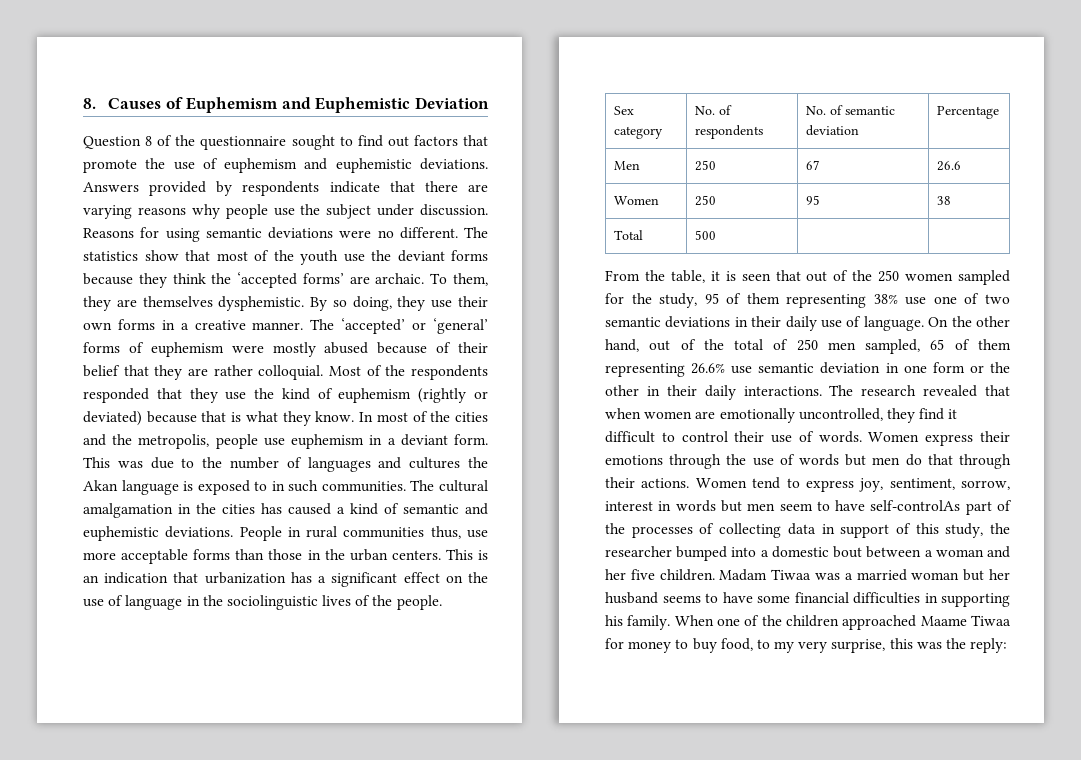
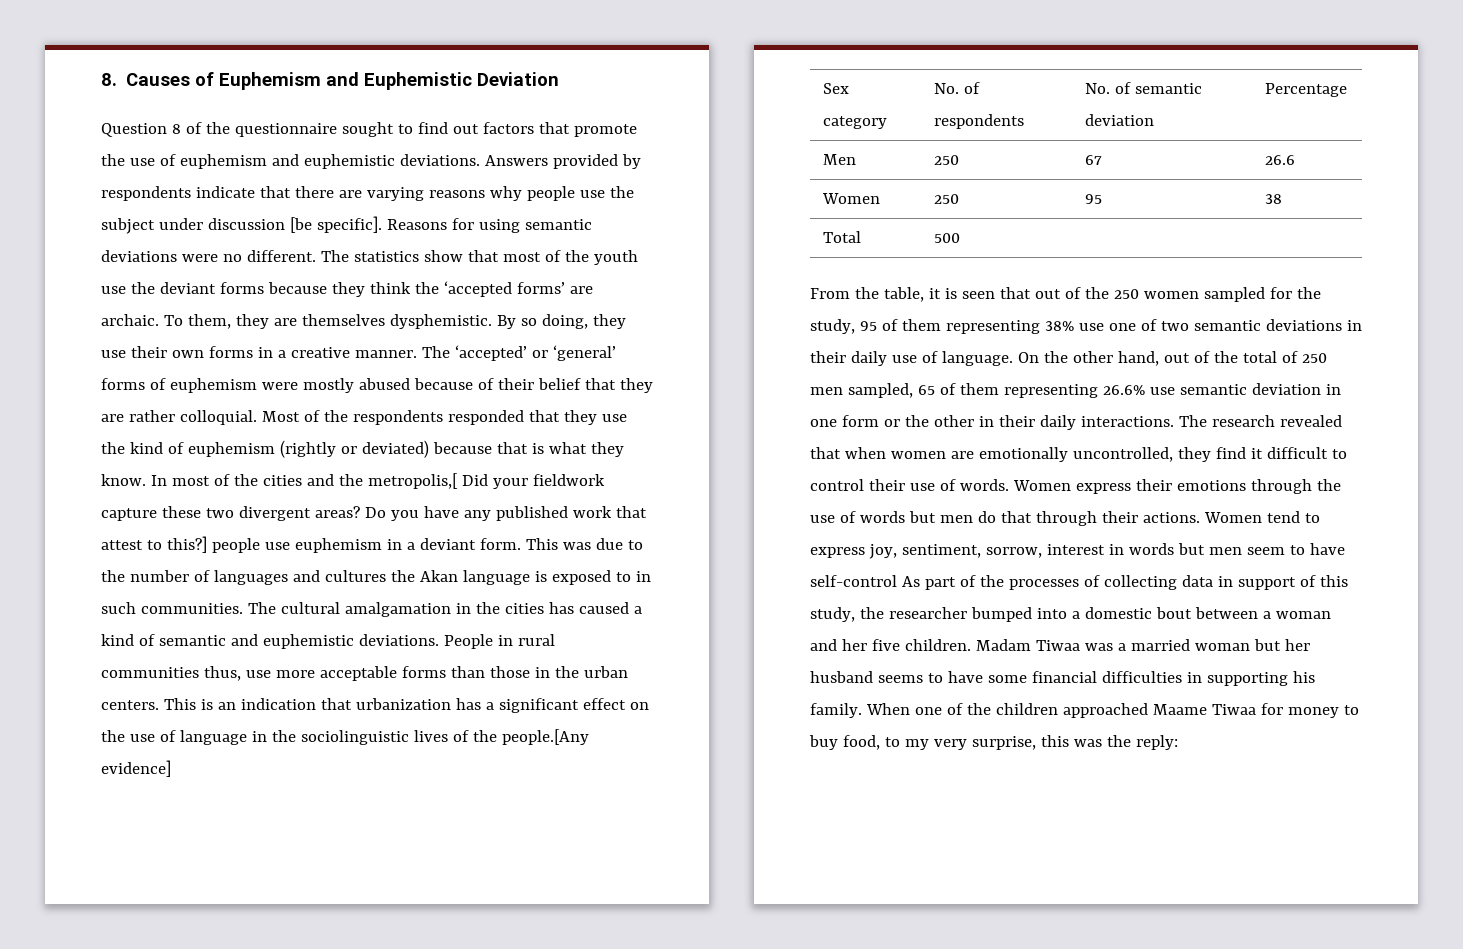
[420,204,488,216] discussion. -> [207,216,382,233] discussion [be specific].
[138,434,210,449] metropolis, -> [367,473,605,489] [101,506,647,521] [101,536,207,553] metropolis,[ Did your fieldwork capture these two divergent areas? Do you have any published work that attest to this?]
[396,595,442,610] people. -> [501,729,589,745] [101,760,171,777] people.[Any evidence]
[870,500,961,511] self-controlAs -> [810,575,920,587] self-control As

